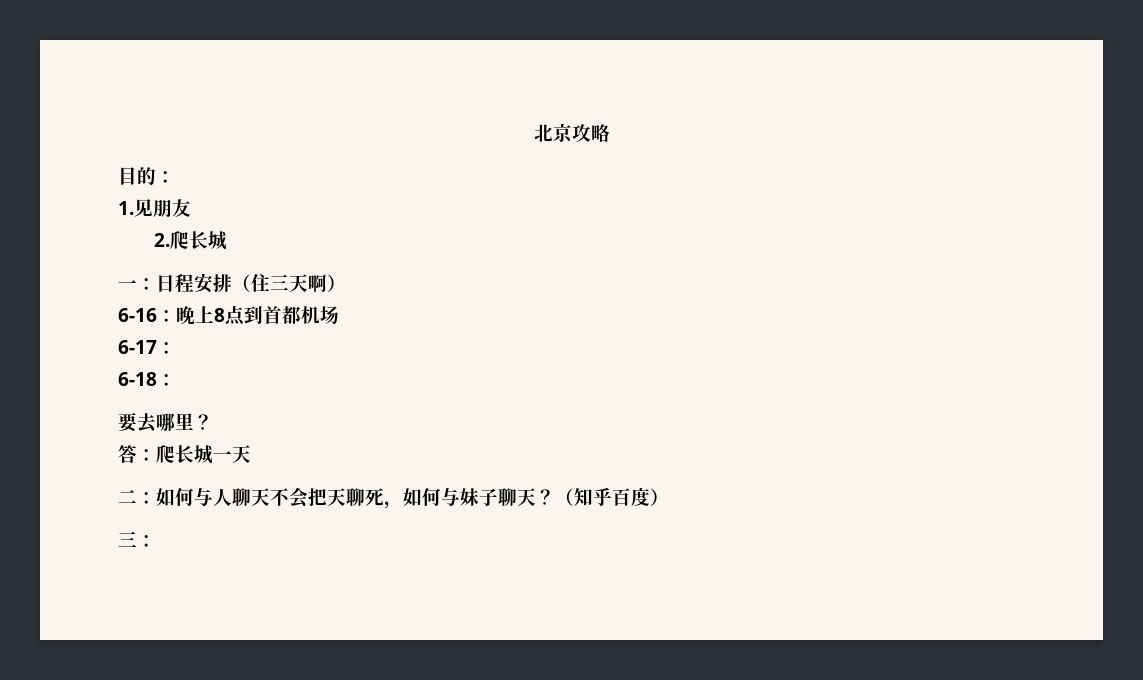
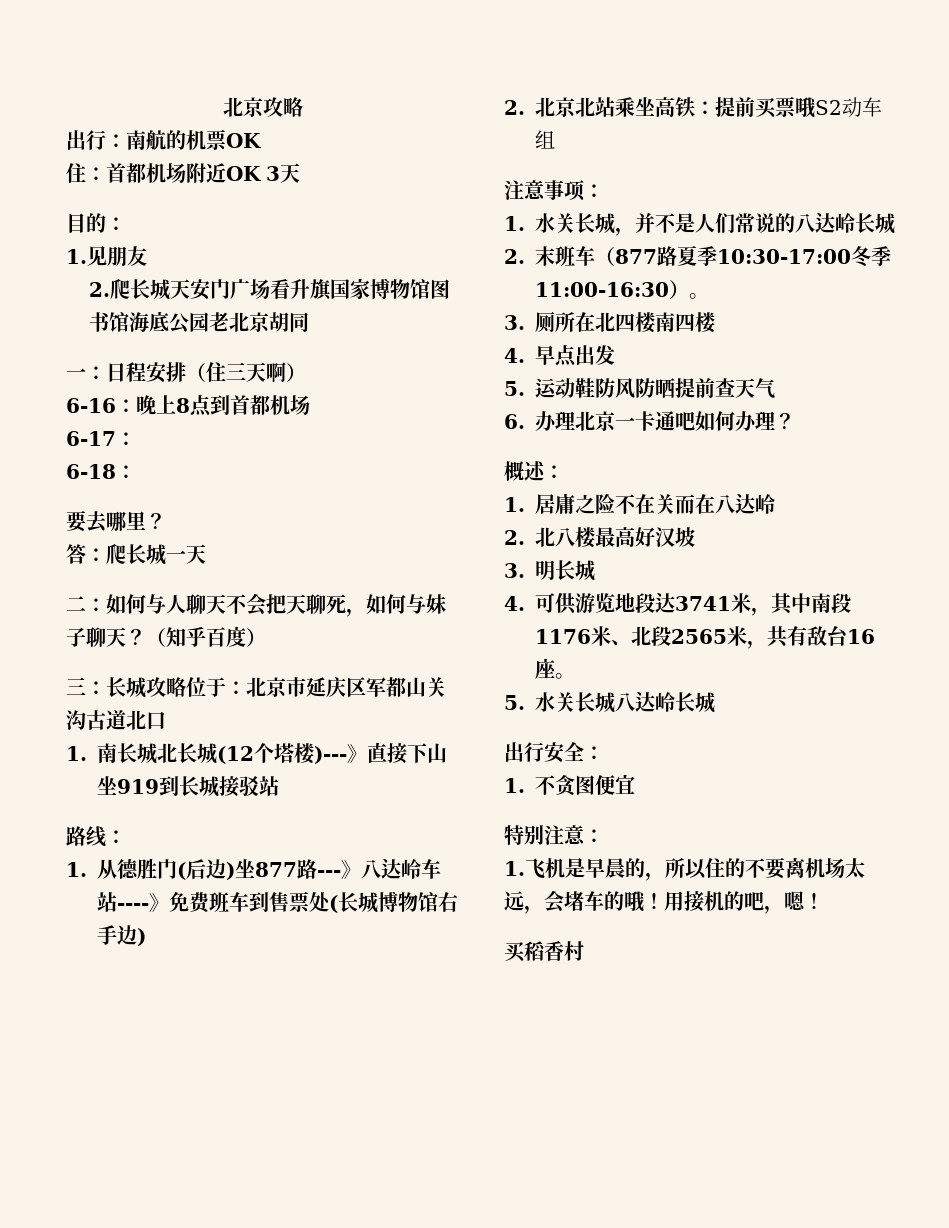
(610, 133) none -> [66,129,261,151] [66,163,300,183] // 出行：南航的机票OK // 住：首都机场附近OK 3天
(228, 240) none -> [170,278,451,300] [89,311,310,334] 天安门广场看升旗国家博物馆图书馆海底公园老北京胡同
(156, 541) none -> [106,677,446,698] [66,710,166,730] [66,742,447,764] [97,776,279,797] [66,826,126,847] [66,858,441,880] [97,891,458,913] [97,925,146,946] [504,96,882,118] [535,130,555,149] [504,180,604,201] [504,213,895,236] [504,246,891,267] [535,280,709,299] [504,311,716,333] [504,345,615,367] [504,378,775,398] [504,411,795,431] [504,461,564,481] [504,493,775,514] [504,527,695,548] [504,560,595,581] [504,592,851,616] [535,626,875,649] [535,658,575,679] [504,692,715,713] [504,742,604,763] [504,774,635,796] [504,825,604,845] [504,858,865,881] [504,890,824,914] [504,941,584,962] 长城攻略位于：北京市延庆区军都山关沟古道北口 // 1.南长城北长城(12个塔楼)---》直接下山坐919到长城接驳站 // 路线： // 1.从德胜门(后边)坐877路---》八达岭车站----》免费班车到售票处(长城博物馆右手边) // 2.北京北站乘坐高铁：提前买票哦S2动车组 // 注意事项： // 1.水关长城，并不是人们常说的八达岭长城 // 2.末班车（877路夏季10:30-17:00冬季11:00-16:30）。 // 3.厕所在北四楼南四楼 // 4.早点出发 // 5.运动鞋防风防晒提前查天气 // 6.办理北京一卡通吧如何办理？ // 概述： // 1.居庸之险不在关而在八达岭 // 2.北八楼最高好汉坡 // 3.明长城 // 4.可供游览地段达3741米，其中南段1176米、北段2565米，共有敌台16座。 // 5.水关长城八达岭长城 // 出行安全： // 1.不贪图便宜 // 特别注意： // 1.飞机是早晨的，所以住的不要离机场太远，会堵车的哦！用接机的吧，嗯！ // 买稻香村

